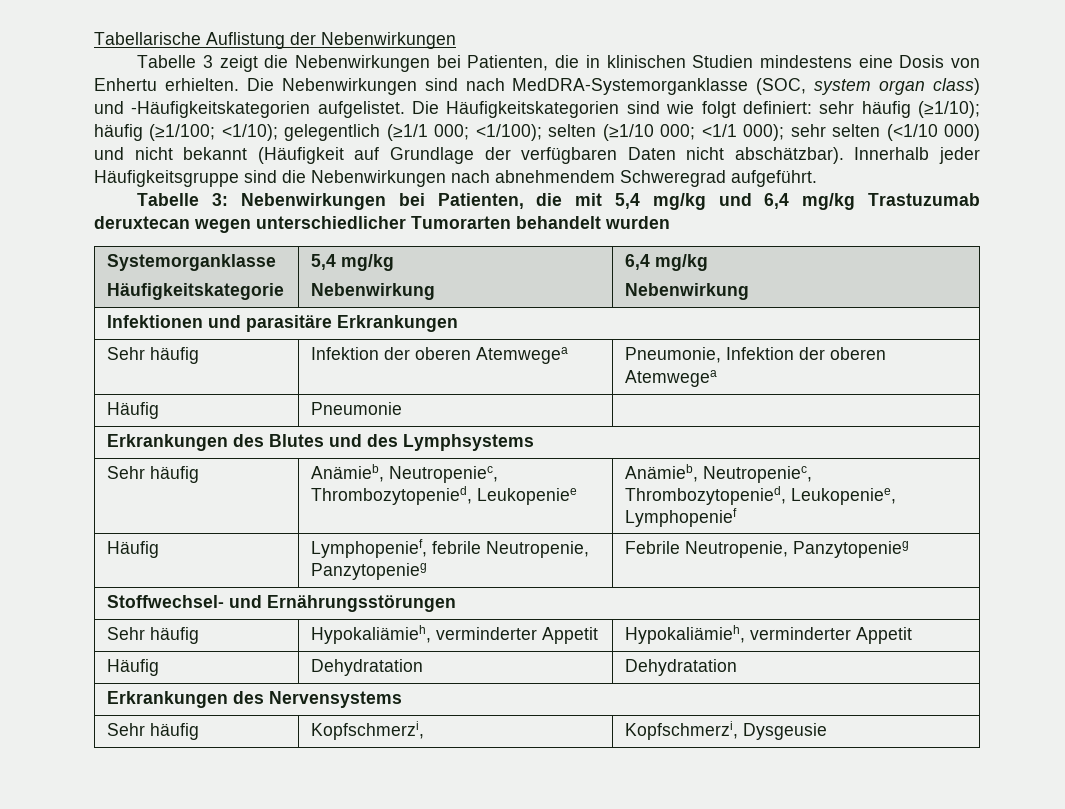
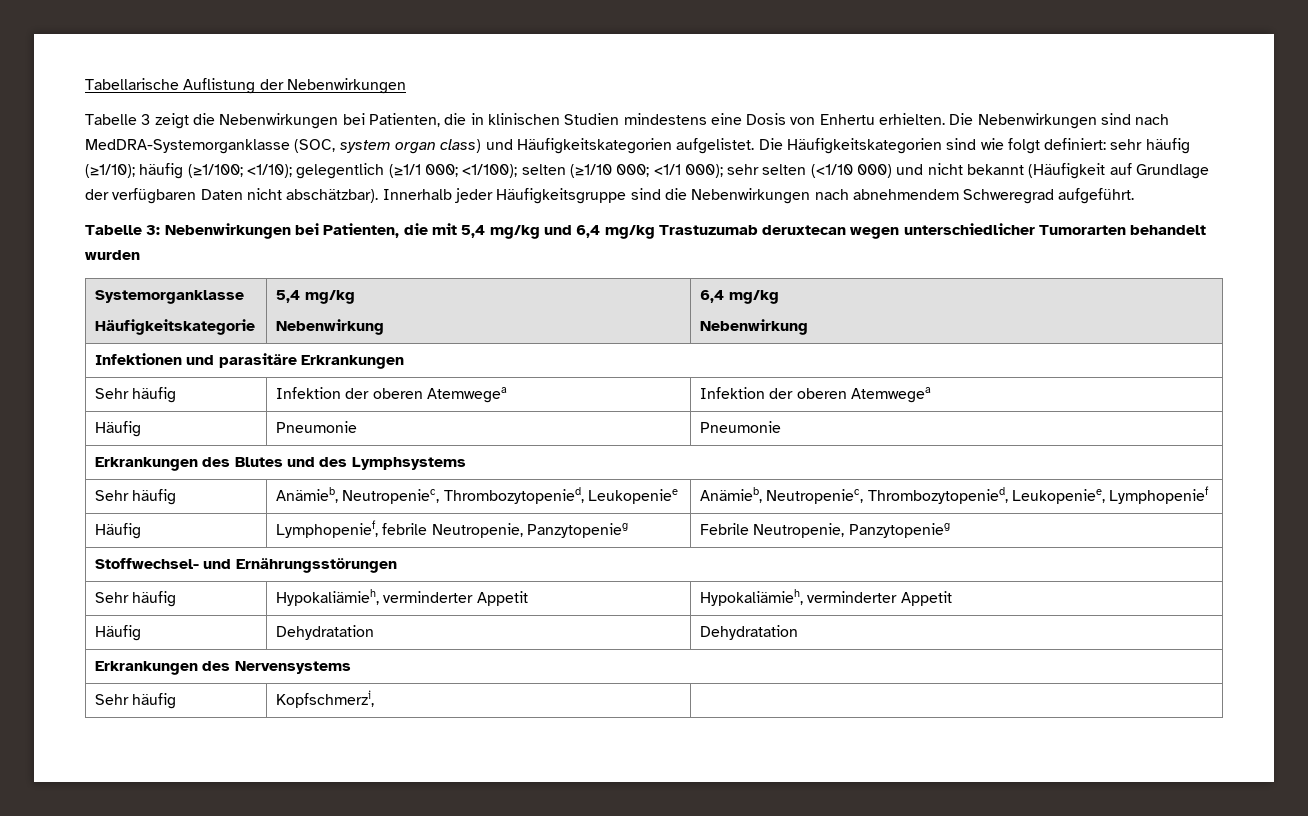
[131,101,311,118] -Häufigkeitskategorien -> [516,138,672,154] Häufigkeitskategorien
[625,347,722,363] Pneumonie, -> (508, 395) none
(403, 408) none -> [700,421,782,433] Pneumonie
[625,721,828,740] Kopfschmerzi, Dysgeusie -> (375, 699) none

